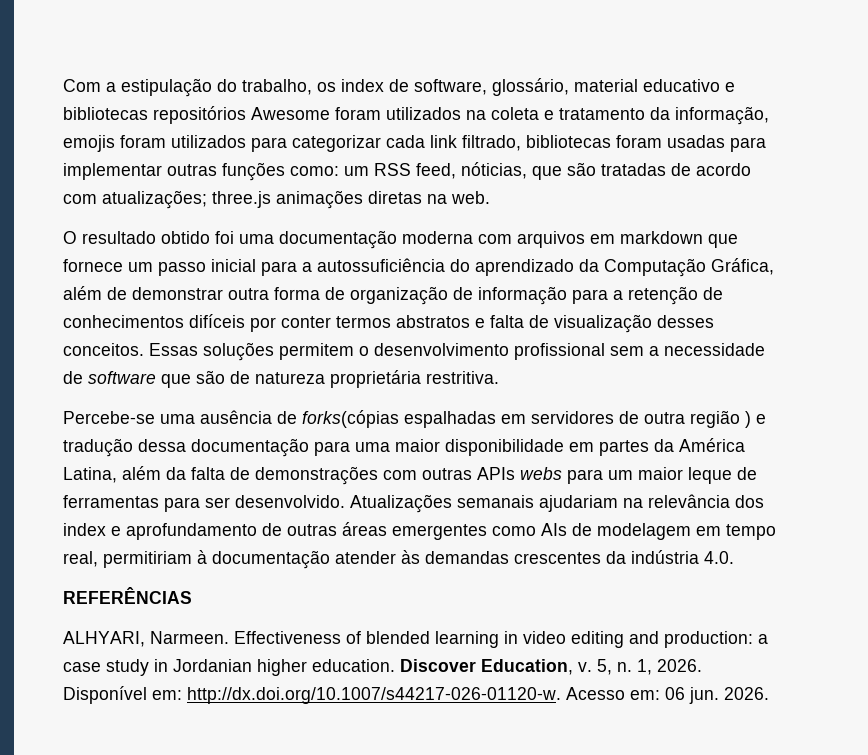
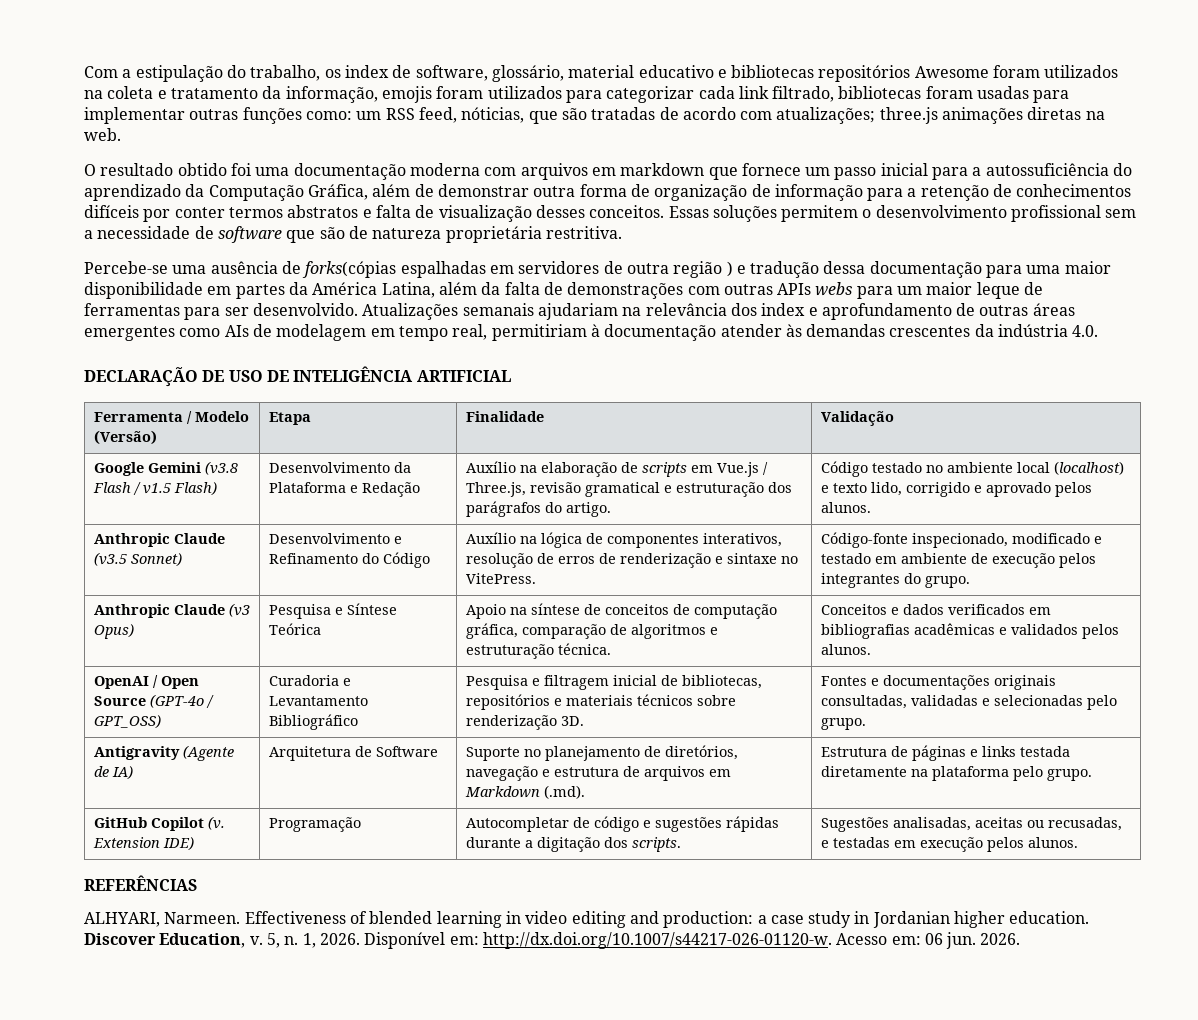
(734, 557) none -> [84,366,511,387] [93,411,249,424] [93,430,157,445] [268,412,311,425] [465,411,544,422] [820,411,894,426] [93,461,238,476] [92,482,217,495] [268,462,411,473] [268,482,420,497] [465,461,768,477] [465,482,792,497] [465,501,611,517] [820,461,1124,477] [820,482,1092,497] [820,502,871,513] [93,533,225,547] [93,552,182,566] [268,533,402,544] [268,552,430,568] [465,532,782,548] [465,553,798,568] [465,573,536,584] [820,532,1102,548] [820,553,1096,568] [820,573,970,588] [93,603,250,618] [93,624,134,639] [268,603,397,619] [268,623,321,635] [465,603,777,619] [465,623,718,639] [465,643,611,659] [820,604,1051,615] [820,623,1119,639] [820,644,871,655] [93,675,199,689] [93,694,214,708] [93,715,161,728] [268,675,351,686] [268,696,368,706] [268,714,358,730] [465,675,762,690] [465,694,736,710] [465,715,584,730] [820,675,1056,690] [820,695,1117,710] [820,718,866,730] [93,745,234,761] [93,766,133,779] [268,746,438,761] [465,745,738,761] [465,766,731,781] [464,785,585,799] [820,745,1070,761] [820,766,1092,781] [93,816,225,831] [92,837,194,850] [268,817,361,832] [465,816,779,832] [465,837,681,852] [820,817,1122,832] [820,837,1078,852] // DECLARAÇÃO DE USO DE INTELIGÊNCIA ARTIFICIAL // Ferramenta / Modelo (Versão) | Etapa | Finalidade | Validação // Google Gemini (v3.8 Flash / v1.5 Flash) | Desenvolvimento da Plataforma e Redação | Auxílio na elaboração de scripts em Vue.js / Three.js, revisão gramatical e estruturação dos parágrafos do artigo. | Código testado no ambiente local (localhost) e texto lido, corrigido e aprovado pelos alunos. // Anthropic Claude (v3.5 Sonnet) | Desenvolvimento e Refinamento do Código | Auxílio na lógica de componentes interativos, resolução de erros de renderização e sintaxe no VitePress. | Código-fonte inspecionado, modificado e testado em ambiente de execução pelos integrantes do grupo. // Anthropic Claude (v3 Opus) | Pesquisa e Síntese Teórica | Apoio na síntese de conceitos de computação gráfica, comparação de algoritmos e estruturação técnica. | Conceitos e dados verificados em bibliografias acadêmicas e validados pelos alunos. // OpenAI / Open Source (GPT-4o / GPT_OSS) | Curadoria e Levantamento Bibliográfico | Pesquisa e filtragem inicial de bibliotecas, repositórios e materiais técnicos sobre renderização 3D. | Fontes e documentações originais consultadas, validadas e selecionadas pelo grupo. // Antigravity (Agente de IA) | Arquitetura de Software | Suporte no planejamento de diretórios, navegação e estrutura de arquivos em Markdown (.md). | Estrutura de páginas e links testada diretamente na plataforma pelo grupo. // GitHub Copilot (v. Extension IDE) | Programação | Autocompletar de código e sugestões rápidas durante a digitação dos scripts. | Sugestões analisadas, aceitas ou recusadas, e testadas em execução pelos alunos.

